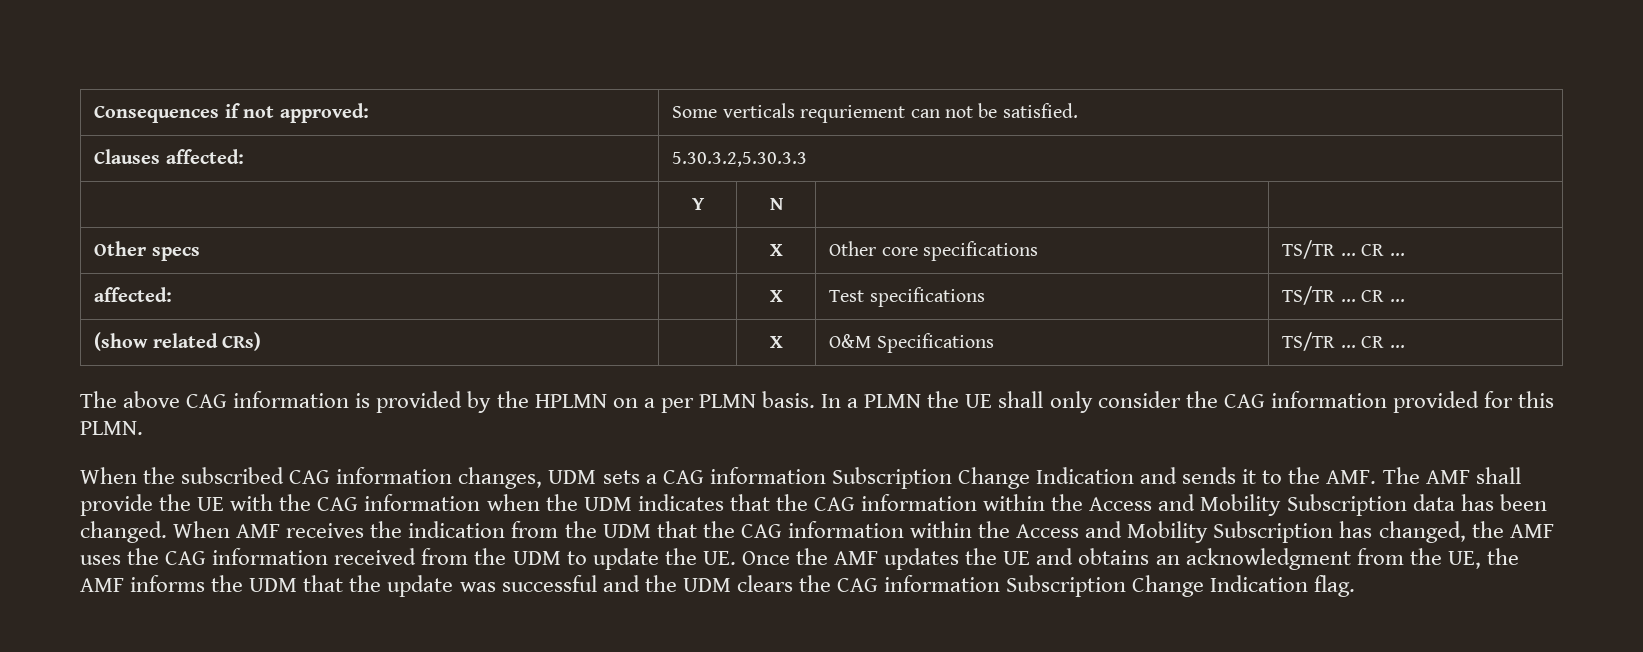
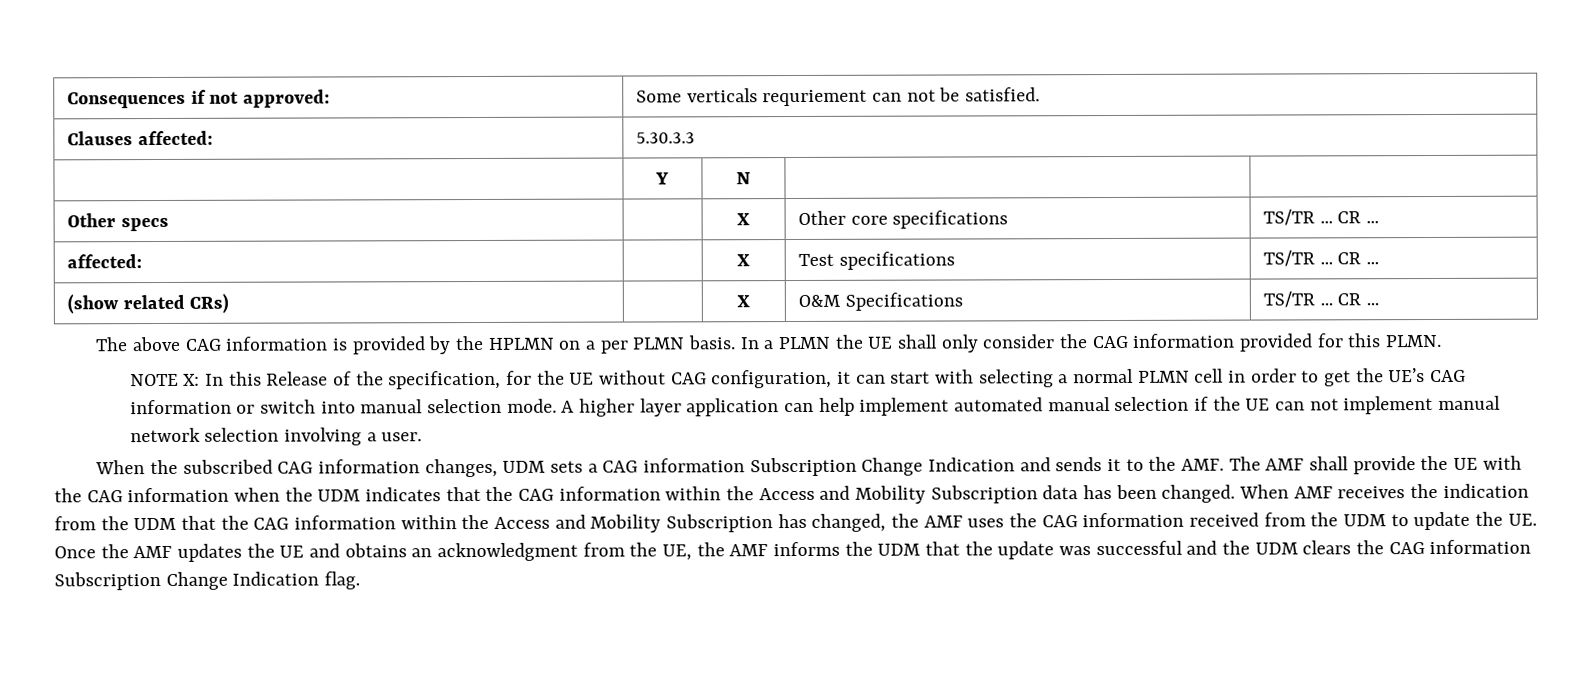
[672,152,808,167] 5.30.3.2,5.30.3.3 -> [636,132,696,144] 5.30.3.3
(143, 428) none -> [129,368,1467,390] [129,395,1502,417] [129,427,423,446] // NOTE X: In this Release of the specification, for the UE without CAG configuration, it can start with selecting a normal PLMN cell in order to get the UE’s CAG information or switch into manual selection mode. A higher layer application can help implement automated manual selection if the UE can not implement manual network selection involving a user.

